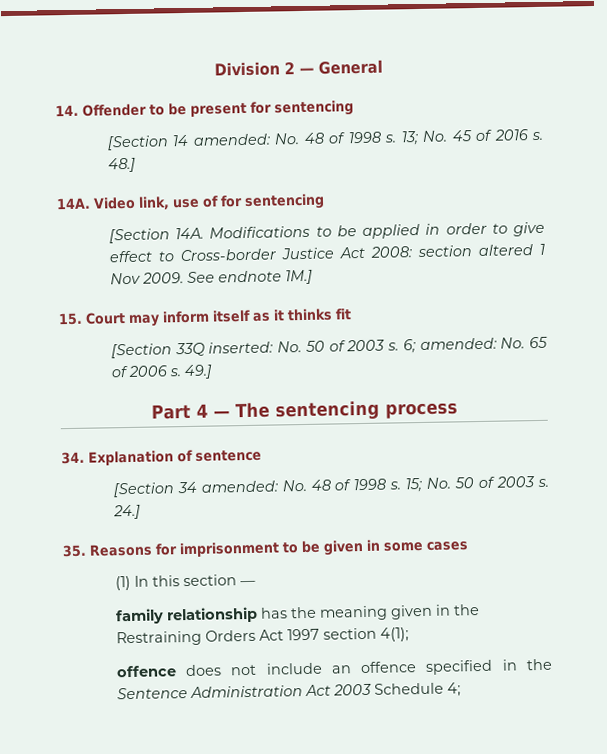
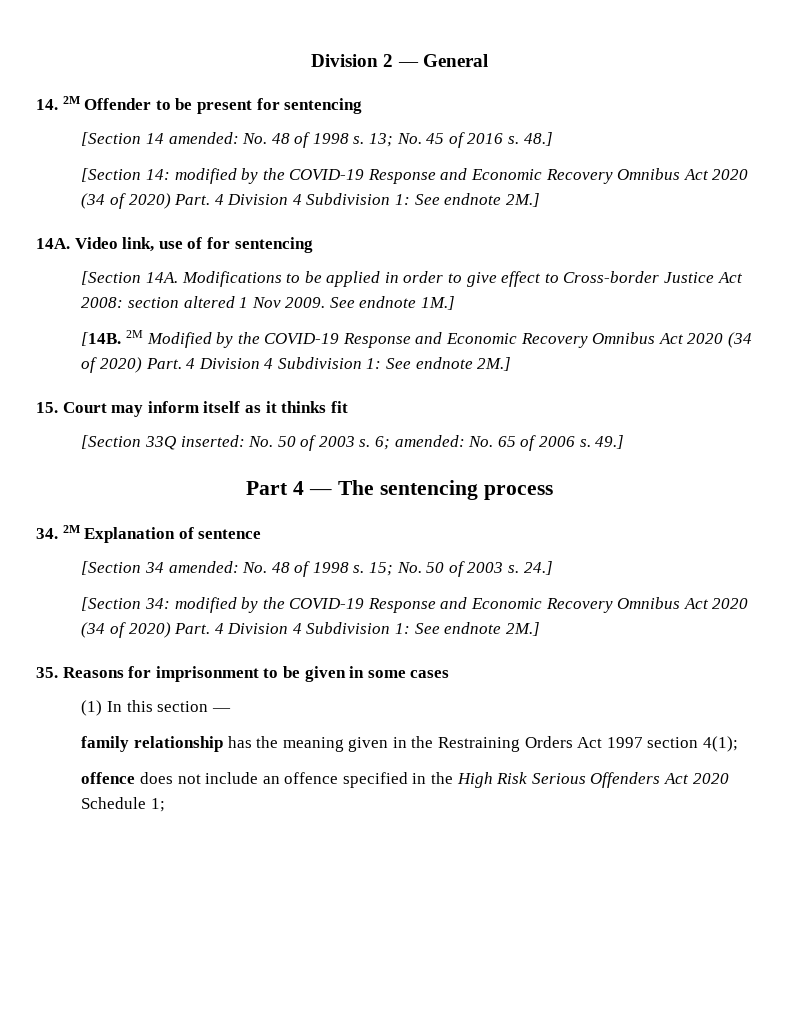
(79, 110) none -> [62,96,80,104] 2M
(136, 165) none -> [81,168,749,184] [81,193,540,209] // [Section 14: modified by the COVID-19 Response and Economic Recovery Omnibus Act 2020 (34 of 2020) Part. 4 Division 4 Subdivision 1: See endnote 2M.]
(313, 277) none -> [81,330,753,348] [81,357,512,373] // [14B. 2M Modified by the COVID-19 Response and Economic Recovery Omnibus Act 2020 (34 of 2020) Part. 4 Division 4 Subdivision 1: See endnote 2M.]
(85, 458) none -> [62,525,80,533] 2M
(141, 512) none -> [81,597,749,613] [81,622,540,638] // [Section 34: modified by the COVID-19 Response and Economic Recovery Omnibus Act 2020 (34 of 2020) Part. 4 Division 4 Subdivision 1: See endnote 2M.]
[116,682,461,700] Sentence Administration Act 2003 Schedule 4; -> [456,772,729,788] [81,797,165,812] High Risk Serious Offenders Act 2020 Schedule 1;

